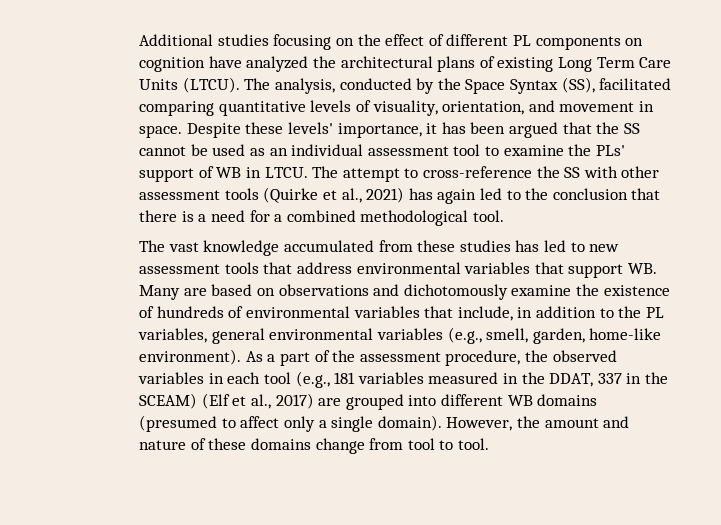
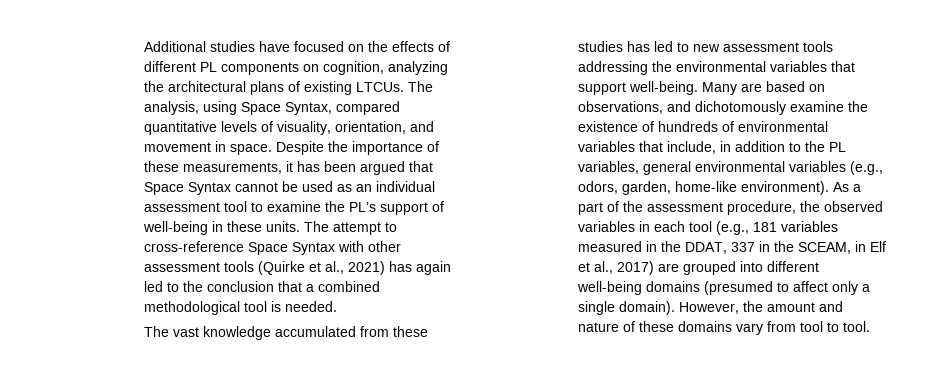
[273,34,332,50] focusing -> [259,41,345,52] have focused
[385,34,425,46] effect -> [392,41,435,52] effects
[139,56,309,72] cognition have analyzed -> [323,61,449,75] cognition, analyzing
[558,57,672,72] [139,77,672,94] [139,101,215,116] Long Term Care Units (LTCU). The analysis, conducted by the Space Syntax (SS), facilitated comparing -> [356,81,434,92] [144,101,401,115] LTCUs. The analysis, using Space Syntax, compared
[245,122,422,138] these levels' importance, -> [328,141,440,155] [144,161,283,174] the importance of these measurements,
[596,122,640,134] the SS -> [144,182,232,195] Space Syntax
[595,145,625,156] PLs' -> [349,202,377,212] PL’s
[216,167,308,178] WB in LTCU. -> [143,221,301,235] well-being in these units.
[536,166,581,178] the SS -> [248,242,336,255] Space Syntax
[139,210,505,226] there is a need for a combined methodological tool. -> [306,281,381,292] [144,301,338,315] a combined methodological tool is needed.
[263,262,353,274] that address -> [578,61,673,75] addressing the
[628,263,658,274] WB. -> [629,81,699,95] well-being.
[278,284,369,296] observations -> [578,101,664,114] observations,
[486,328,529,343] smell, -> [578,181,619,194] odors,
[139,393,230,409] SCEAM) (Elf -> [798,241,887,254] SCEAM, in Elf
[507,395,533,406] WB -> [577,281,643,295] well-being
[315,438,365,454] change -> [736,323,764,335] vary

